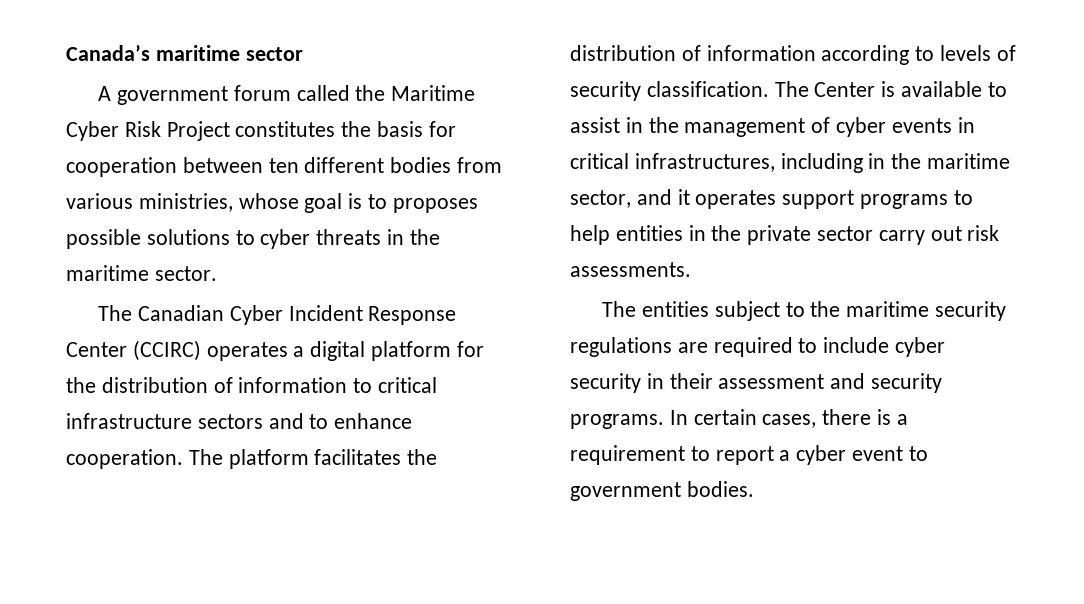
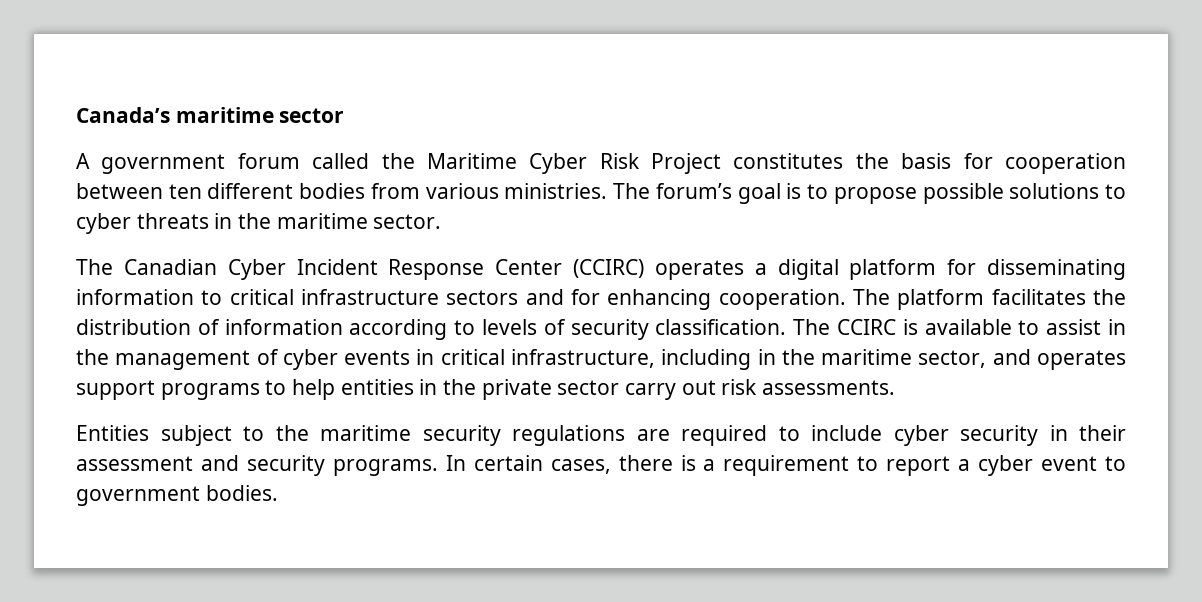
[138,193,299,212] ministries, whose -> [504,183,732,199] ministries. The forum’s
[392,198,478,213] proposes -> [833,187,917,204] propose
[66,377,233,393] the distribution of -> [987,259,1127,280] disseminating
[309,413,413,429] to enhance -> [571,289,712,310] for enhancing
[814,82,876,97] Center -> [837,319,896,335] CCIRC
[634,153,775,172] infrastructures, -> [510,349,655,368] infrastructure,
[677,189,690,205] it -> (1031, 357) none
[602,301,709,317] The entities -> [76,425,149,441] Entities

